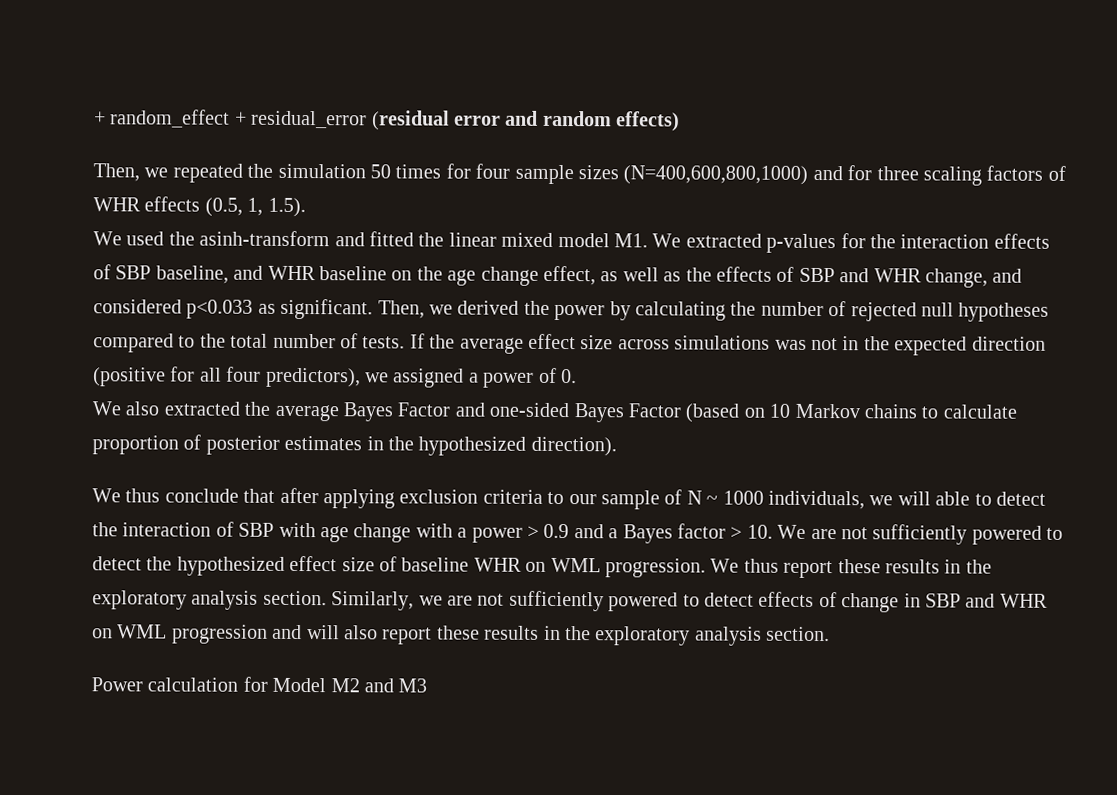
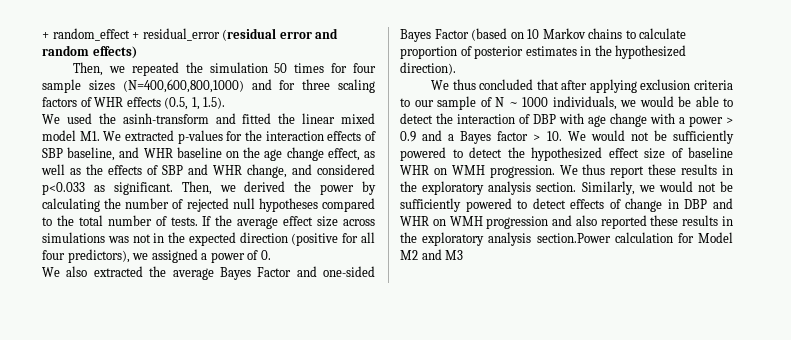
[164,488,239,503] conclude -> [479,79,534,90] concluded
[897,491,931,506] will -> [639,96,691,107] would be
[238,522,275,537] SBP -> [533,114,556,124] DBP
[810,527,868,540] are not -> [590,130,667,141] would not be
[550,557,601,573] WML -> [451,165,485,175] WMH
[447,593,505,606] are not -> [658,181,733,192] would not be
[924,593,961,608] SBP -> [684,199,708,209] DBP
[117,624,168,639] WML -> [449,216,483,226] WMH
[306,625,831,646] [91,677,143,692] will also report these results in the exploratory analysis section. // Power -> [575,215,733,229] [400,232,611,246] also reported these results in the exploratory analysis section.Power

